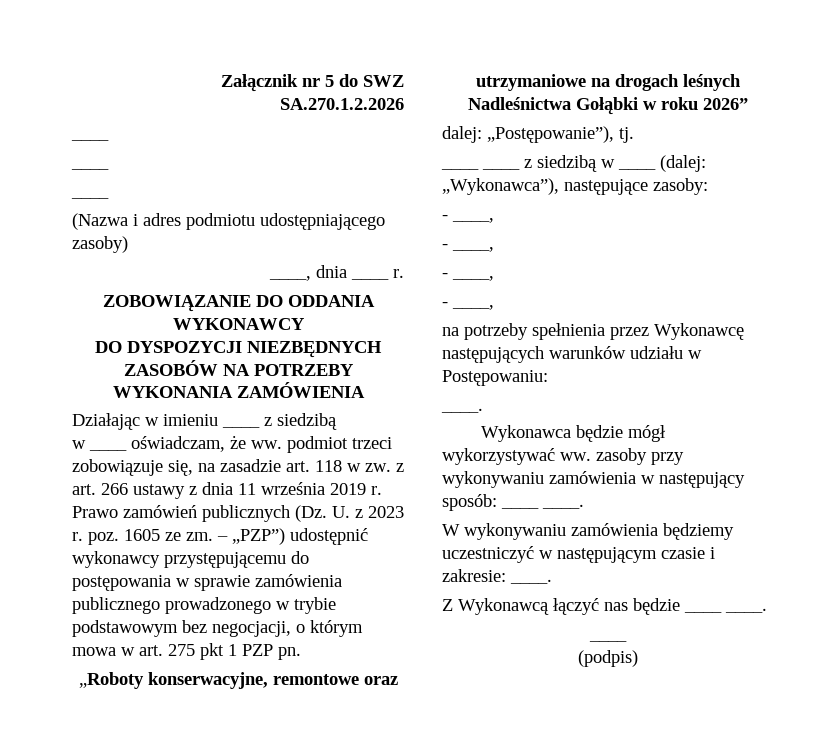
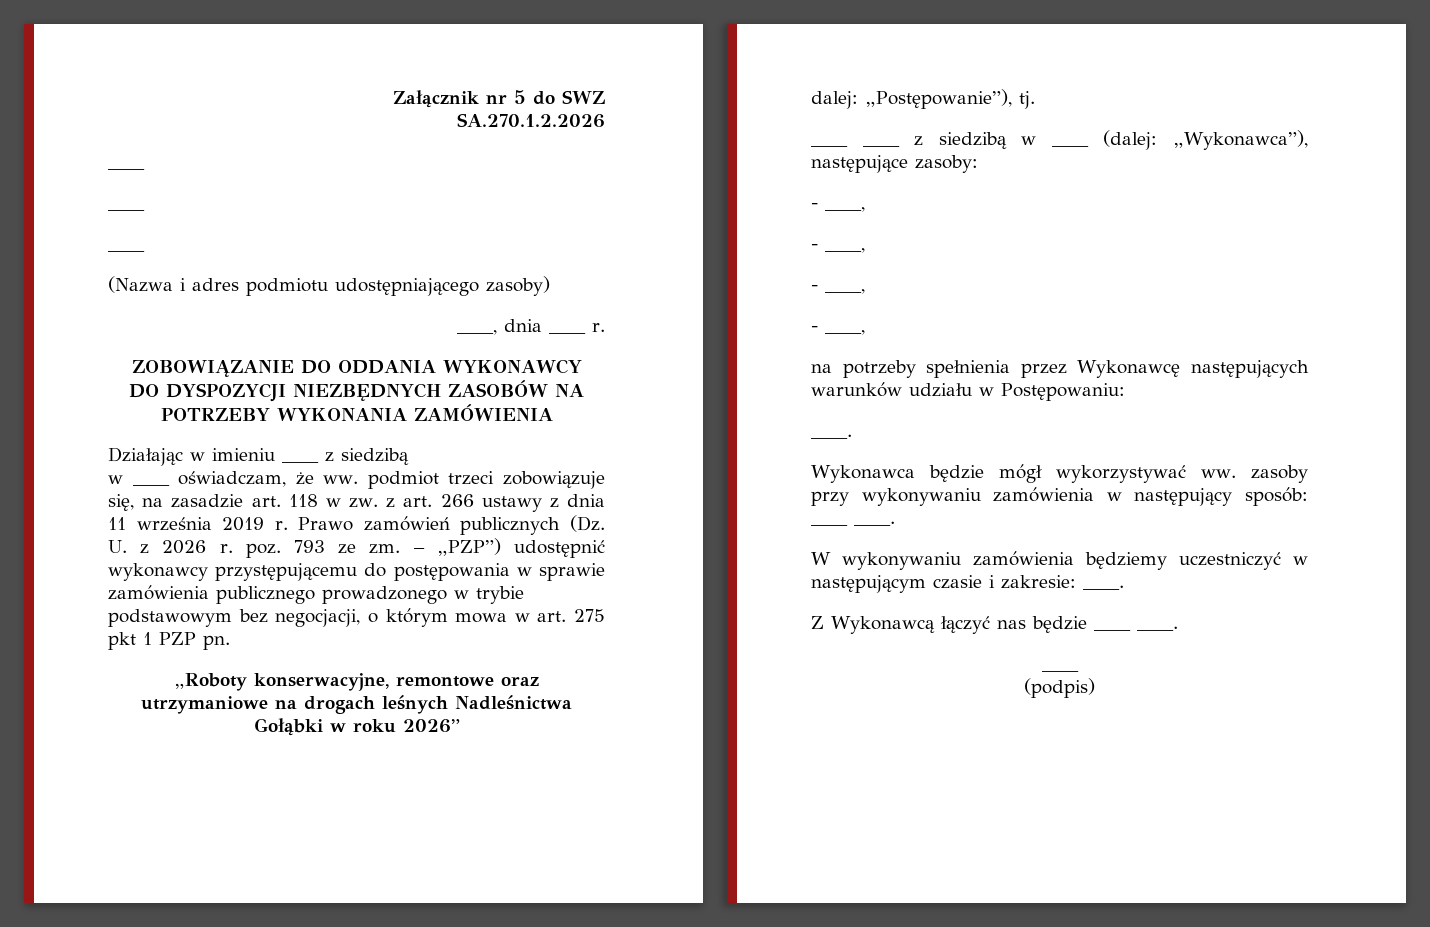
[368,506,404,518] 2023 -> [162,540,207,554] 2026
[124,529,160,541] 1605 -> [293,540,325,553] 793

